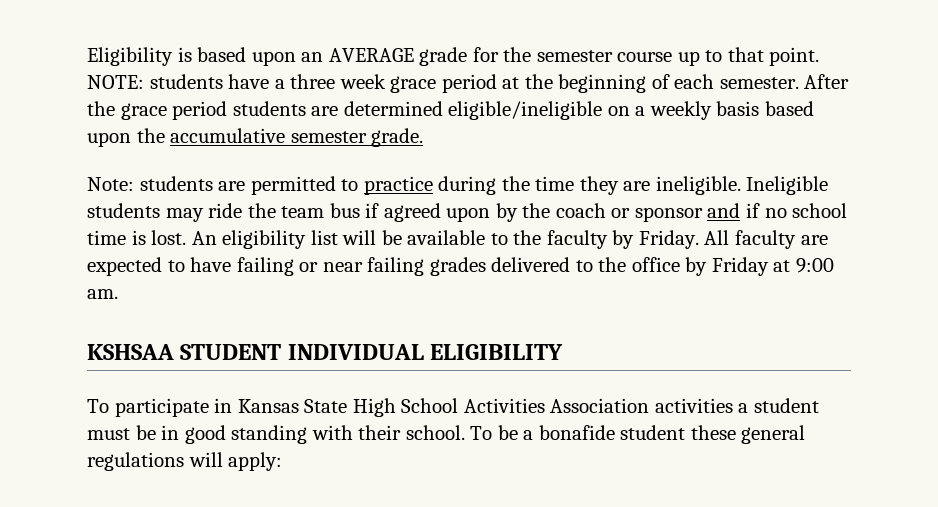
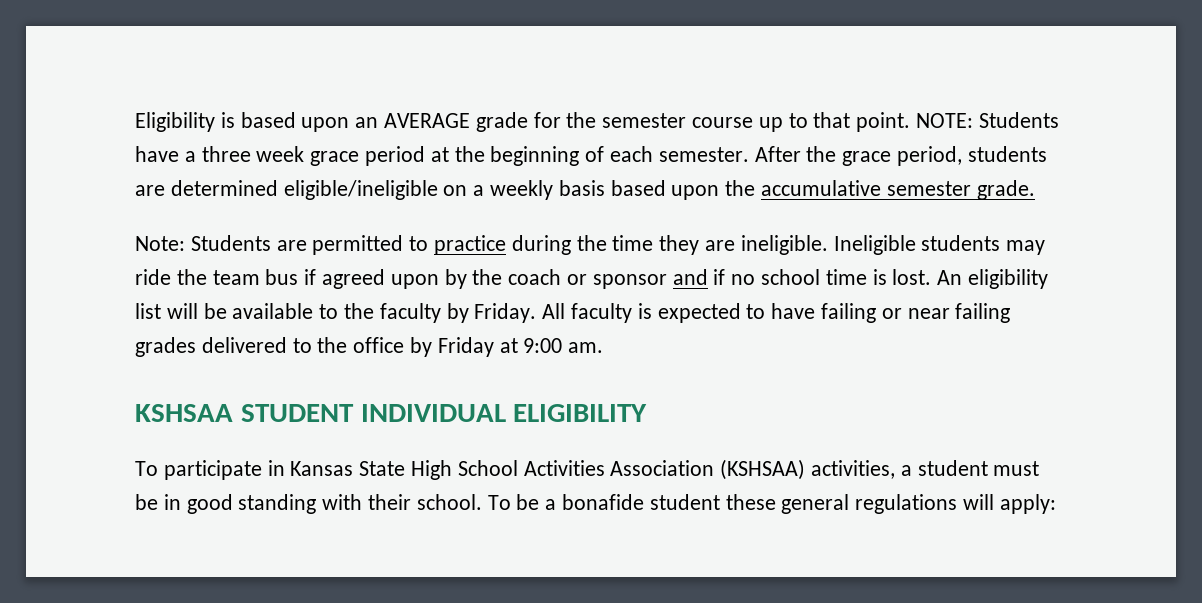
[149,74,223,89] students -> [978,112,1059,128] Students
[172,101,228,120] period -> [897,146,963,166] period,
[139,176,213,191] students -> [190,235,271,251] Students
[800,235,828,245] are -> [637,303,652,319] is
[654,398,733,413] activities -> [720,459,896,480] (KSHSAA) activities,

